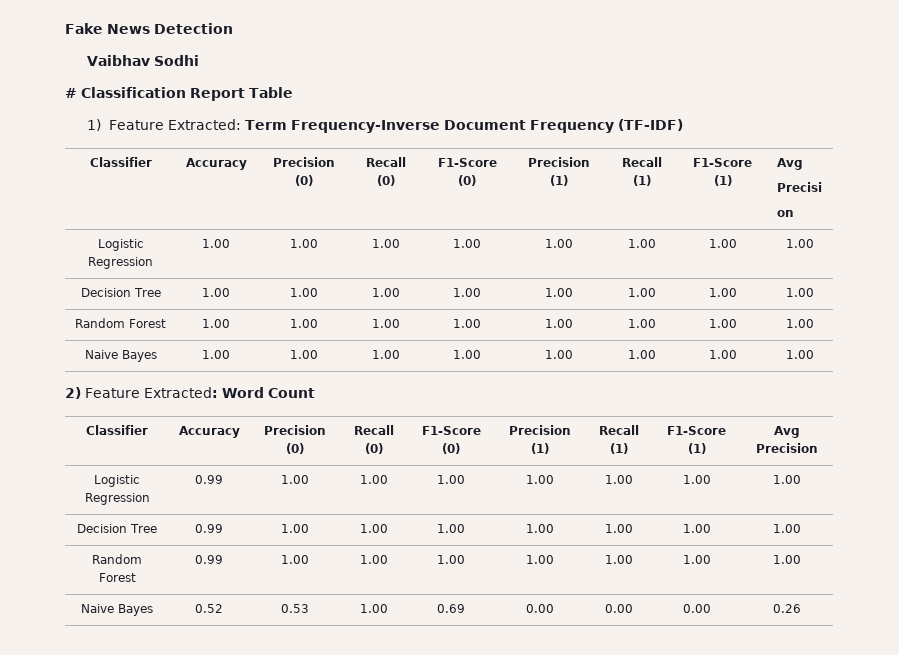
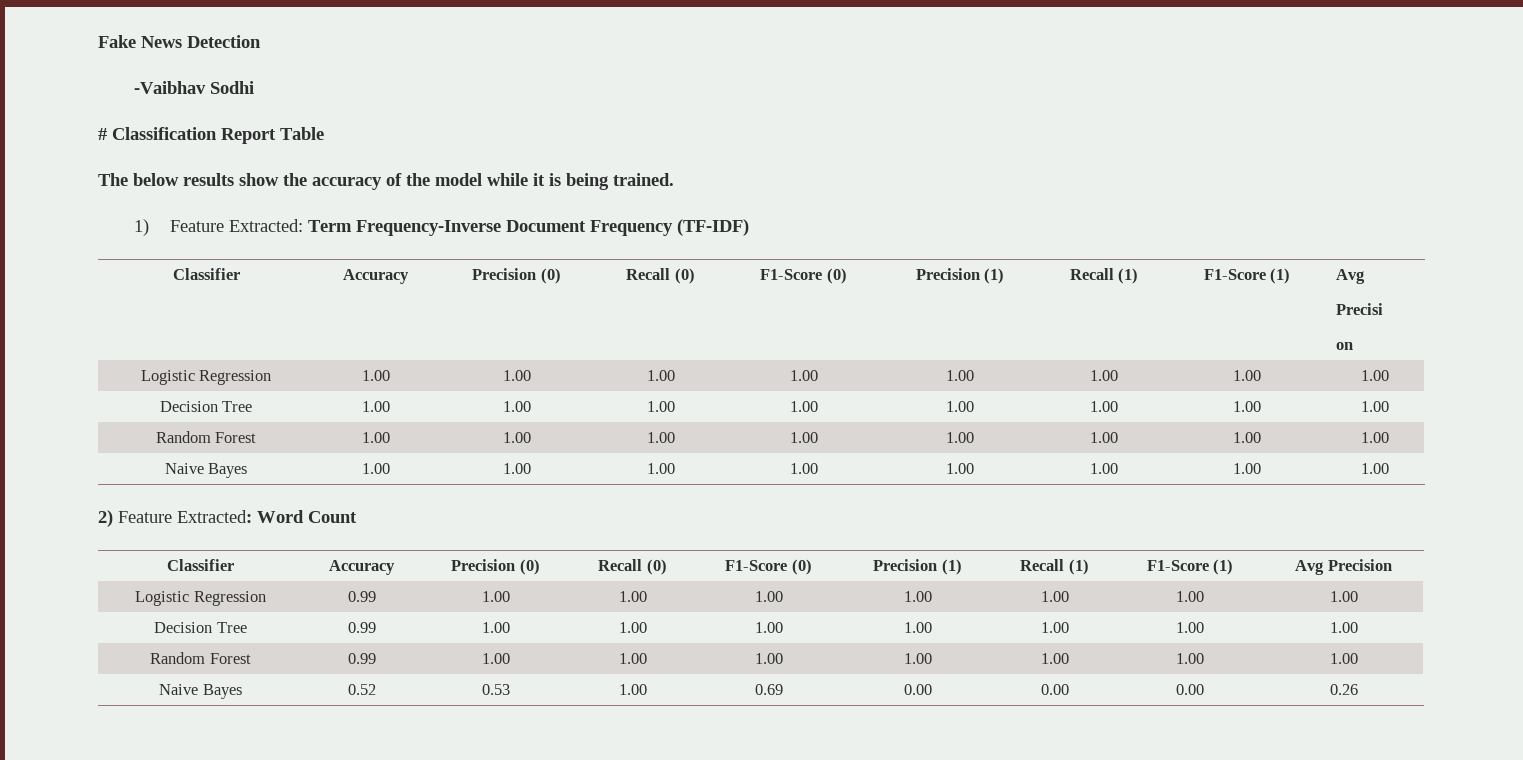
[86,55,150,66] Vaibhav -> [133,81,206,94] -Vaibhav
(293, 92) none -> [98,173,674,190] // The below results show the accuracy of the model while it is being trained.

